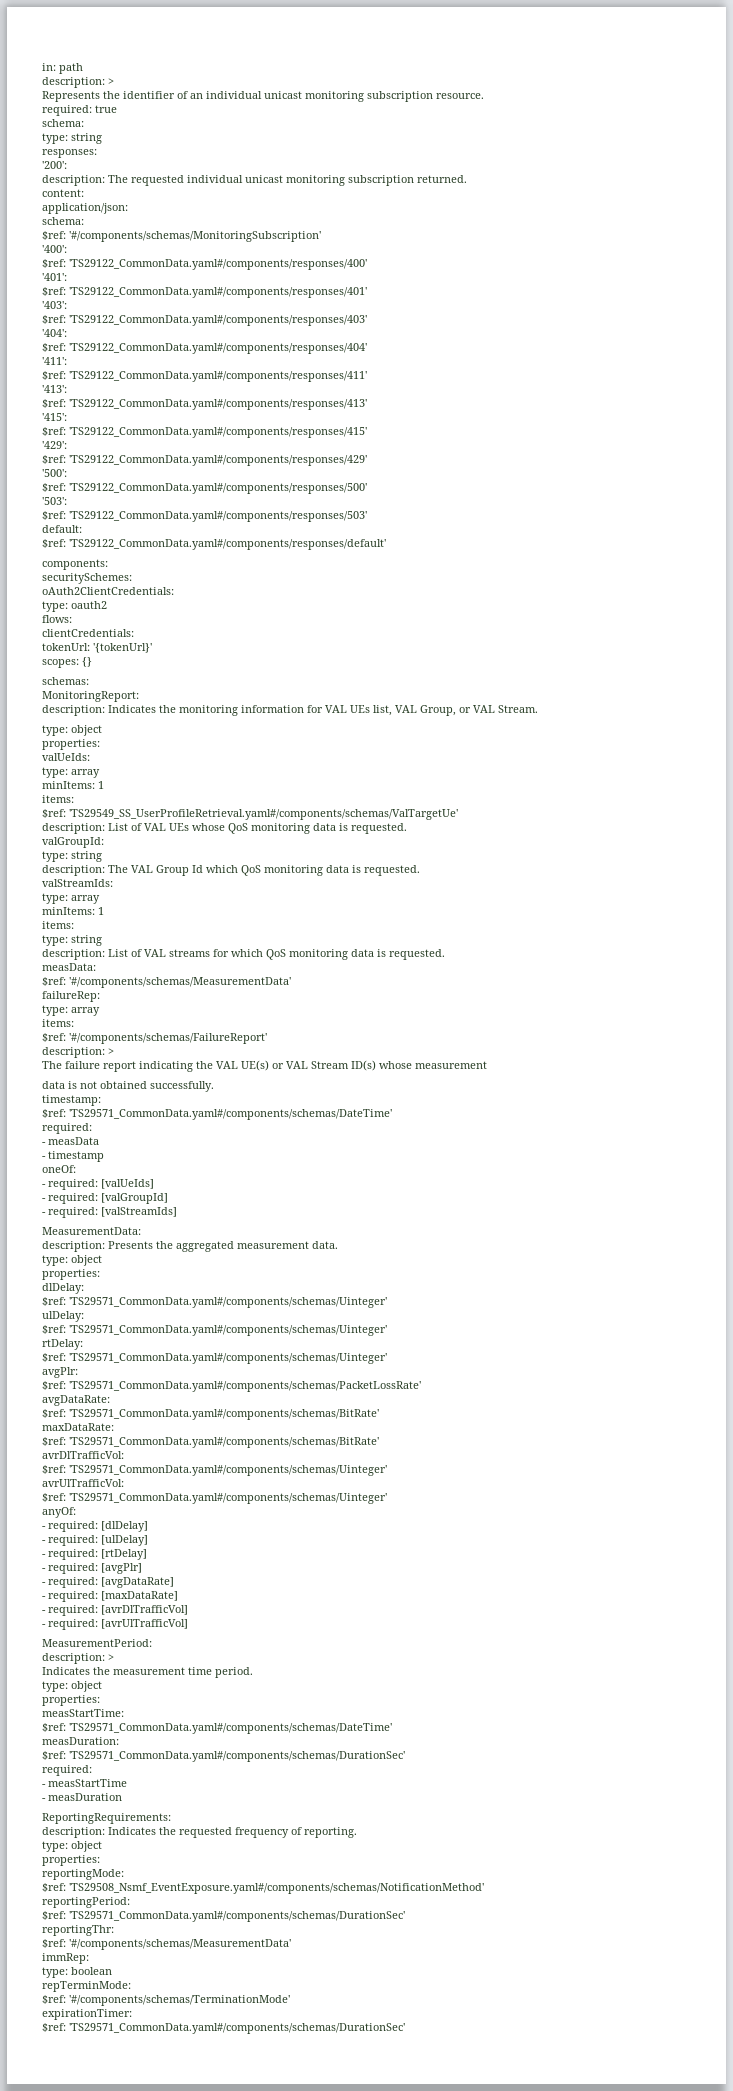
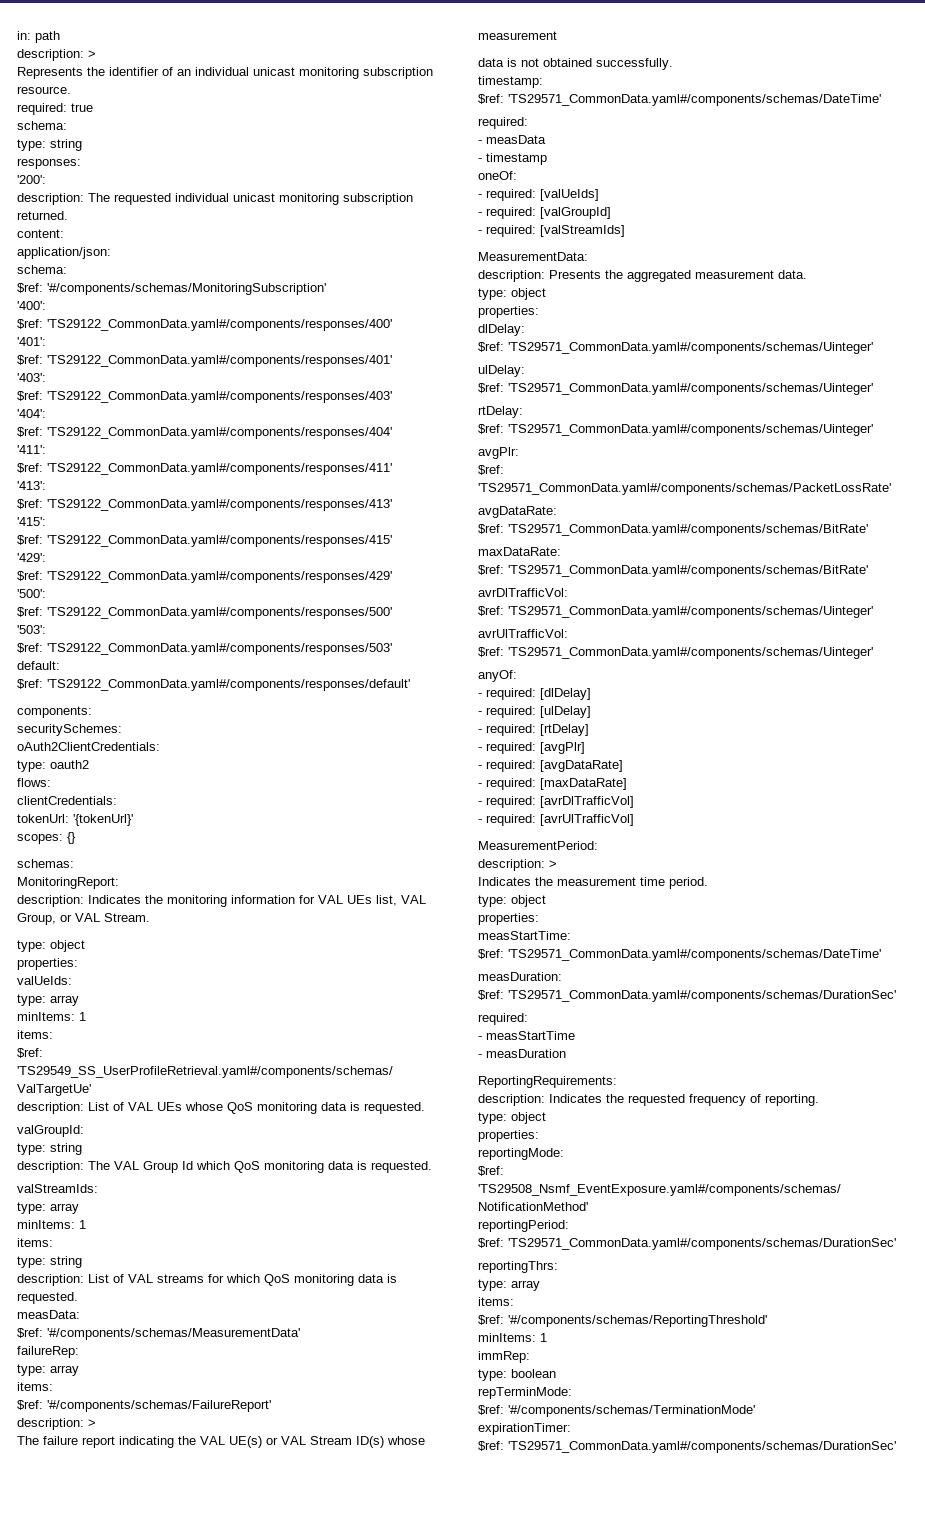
[42,1925,114,1936] [42,1939,291,1950] reportingThr: // $ref: '#/components/schemas/MeasurementData' -> [478,1261,558,1273] [478,1279,540,1291] [478,1297,514,1306] [478,1315,767,1327] [478,1333,547,1342] reportingThrs: // type: array // items: // $ref: '#/components/schemas/ReportingThreshold' // minItems: 1

